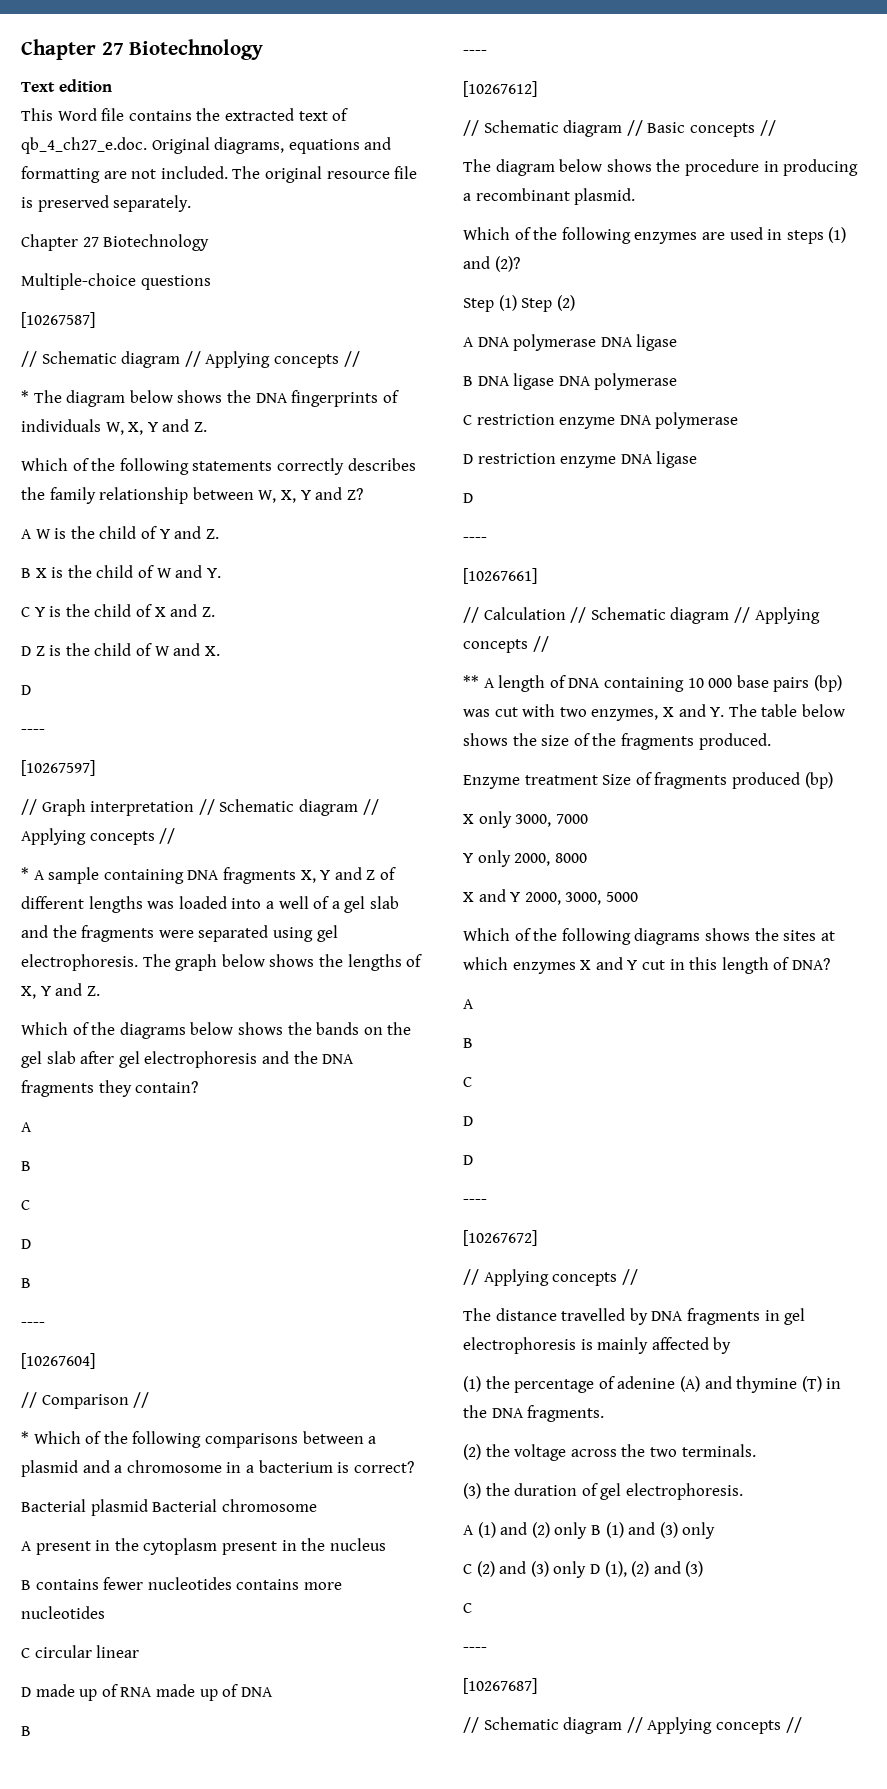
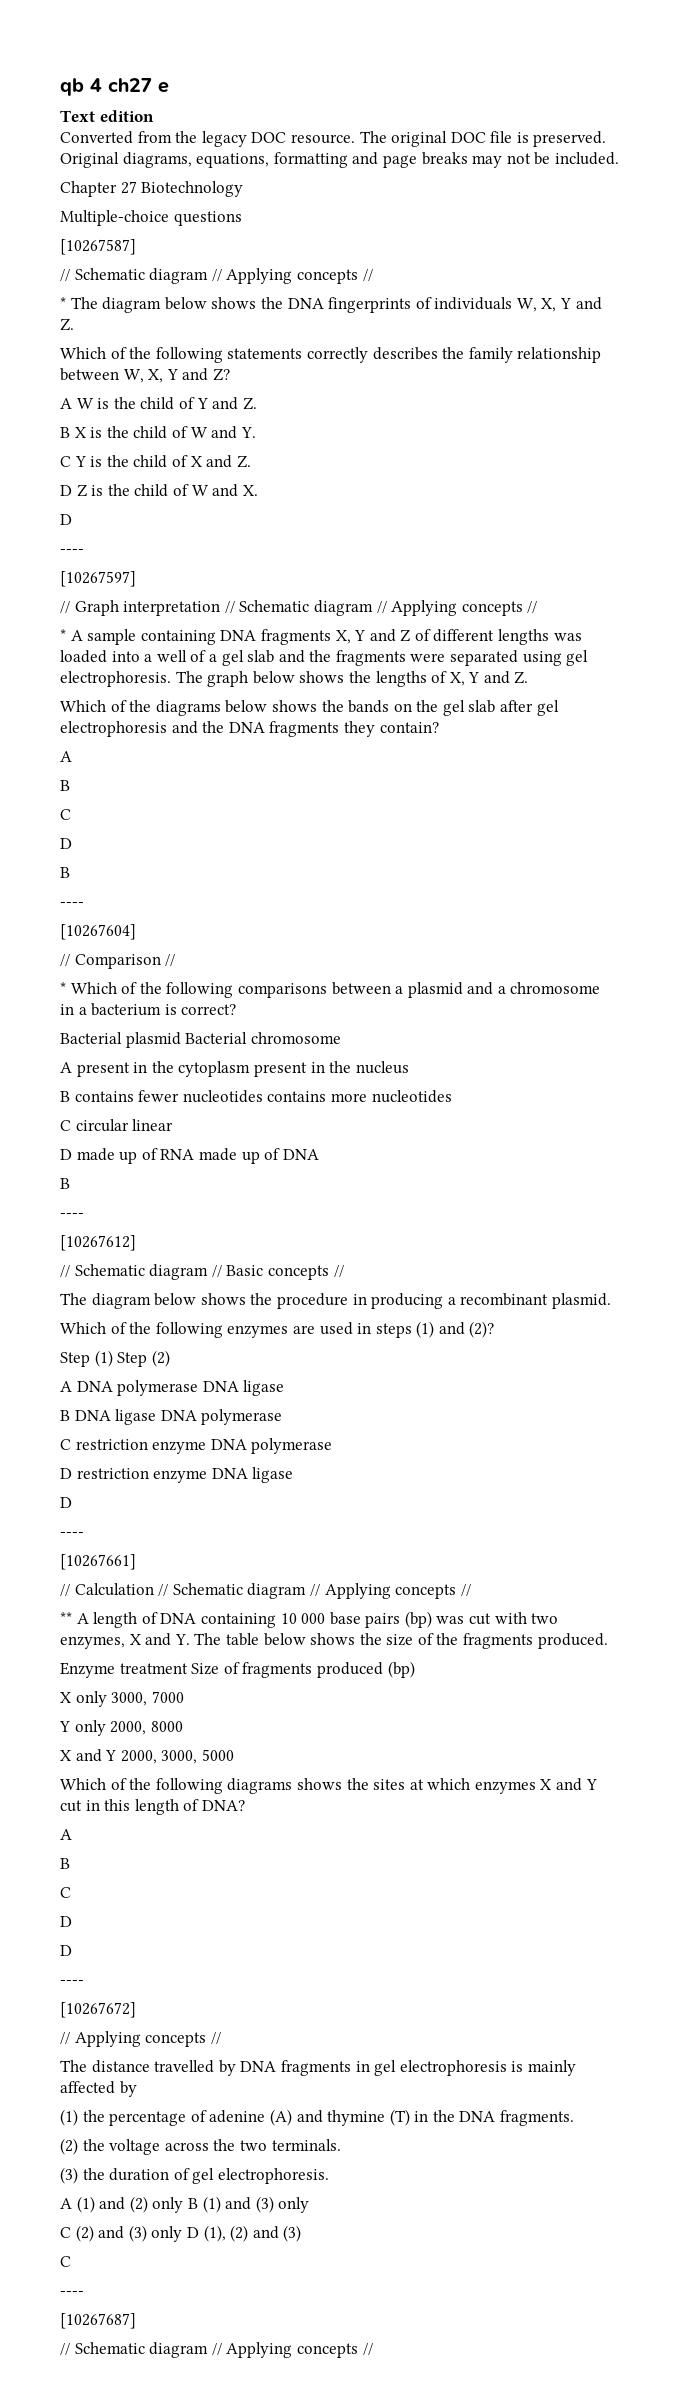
[21,39,264,60] [21,79,112,92] [21,108,349,121] [21,137,392,154] [21,166,418,183] [21,195,192,212] Chapter 27 Biotechnology // Text edition // This Word file contains the extracted text of qb_4_ch27_e.doc. Original diagrams, equations and formatting are not included. The original resource file is preserved separately. -> [60,78,169,96] [60,110,154,122] [60,131,607,147] [60,152,619,168] qb 4 ch27 e // Text edition // Converted from the legacy DOC resource. The original DOC file is preserved. Original diagrams, equations, formatting and page breaks may not be included.

